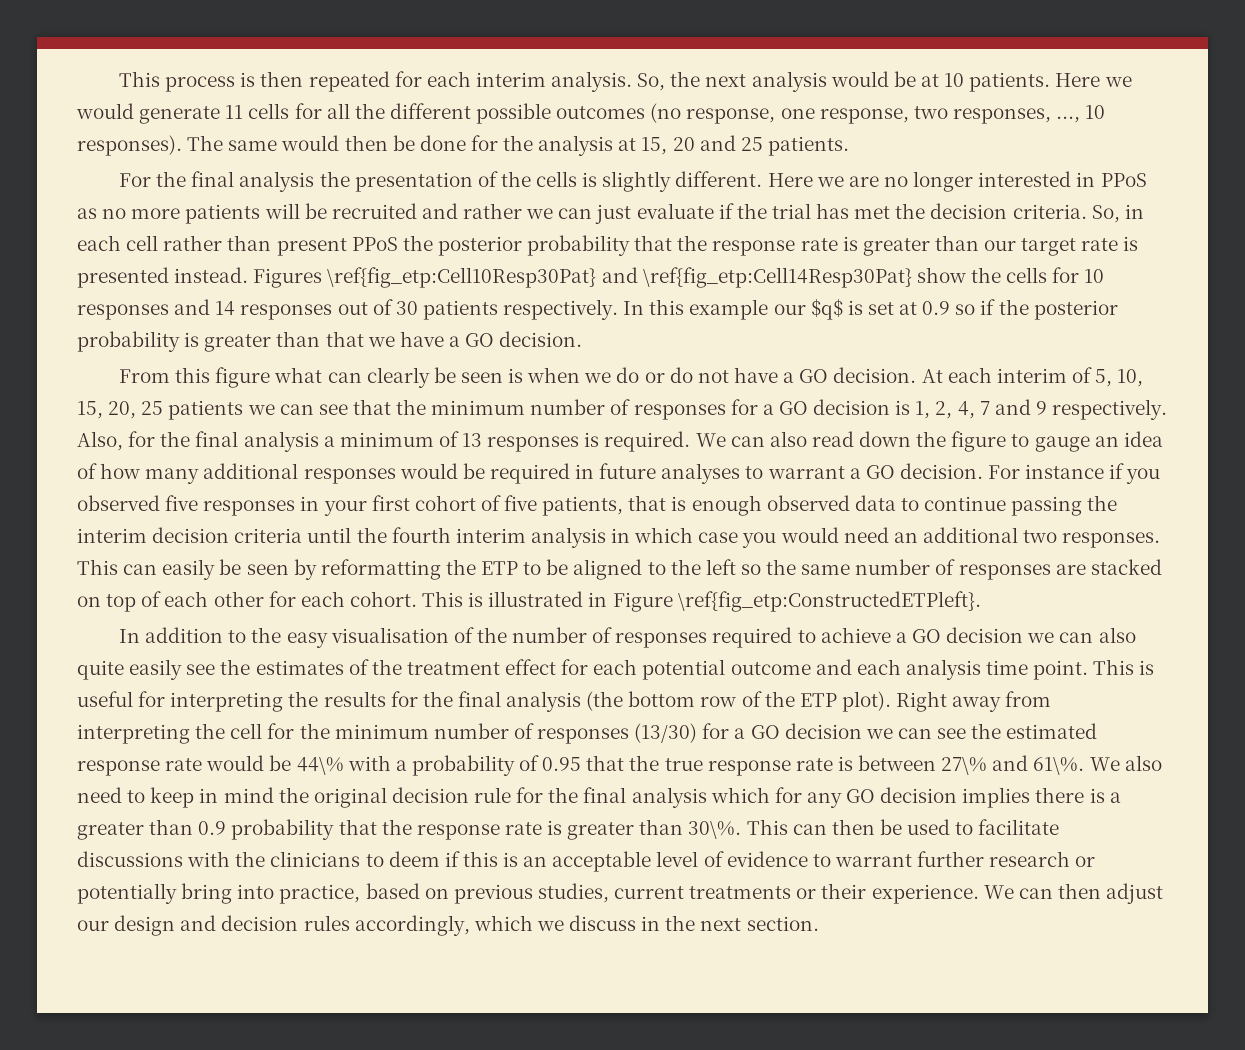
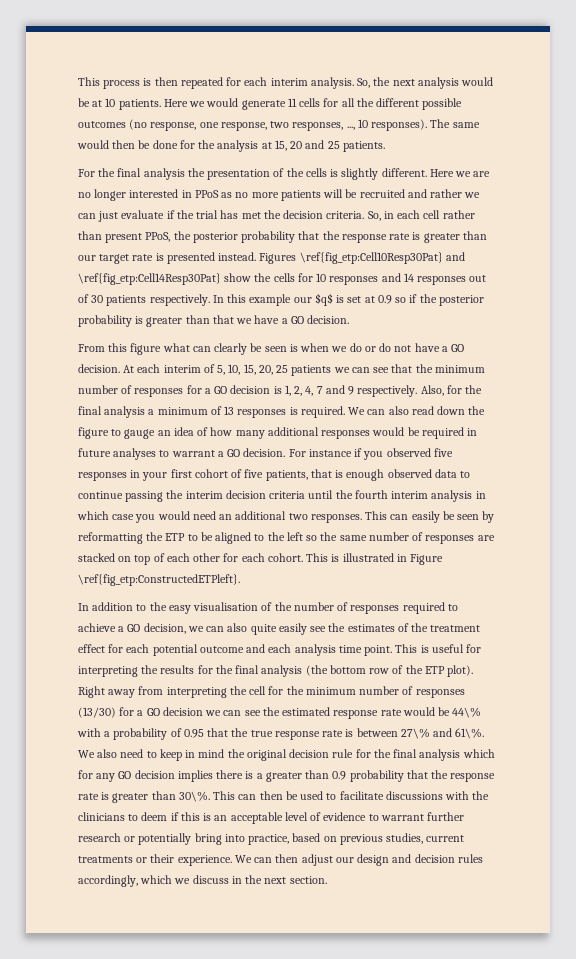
[351,237,398,251] PPoS -> [145,232,171,242] PPoS,
[946,627,1024,643] decision -> [143,623,186,634] decision,

